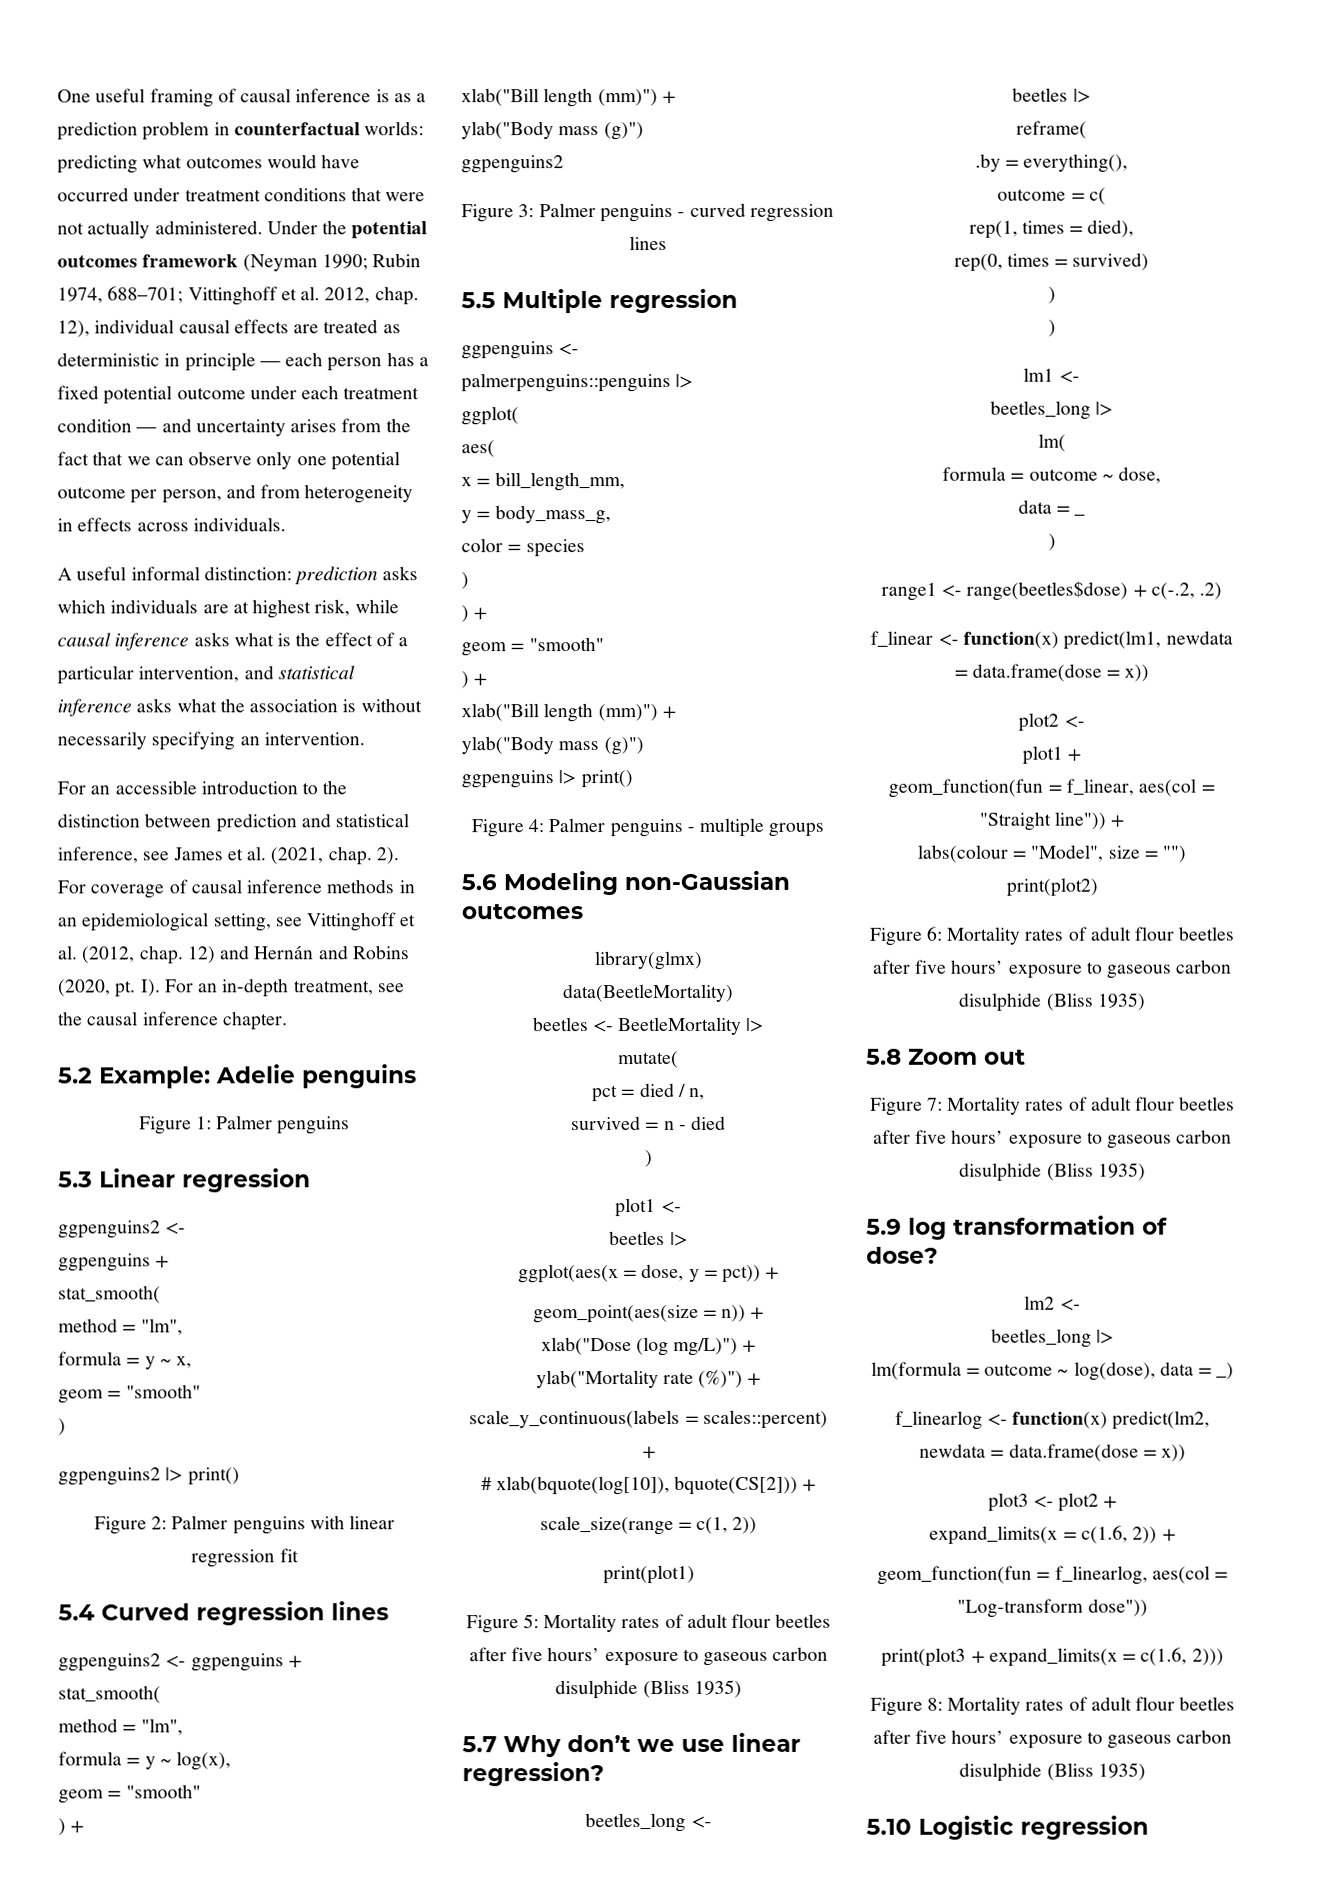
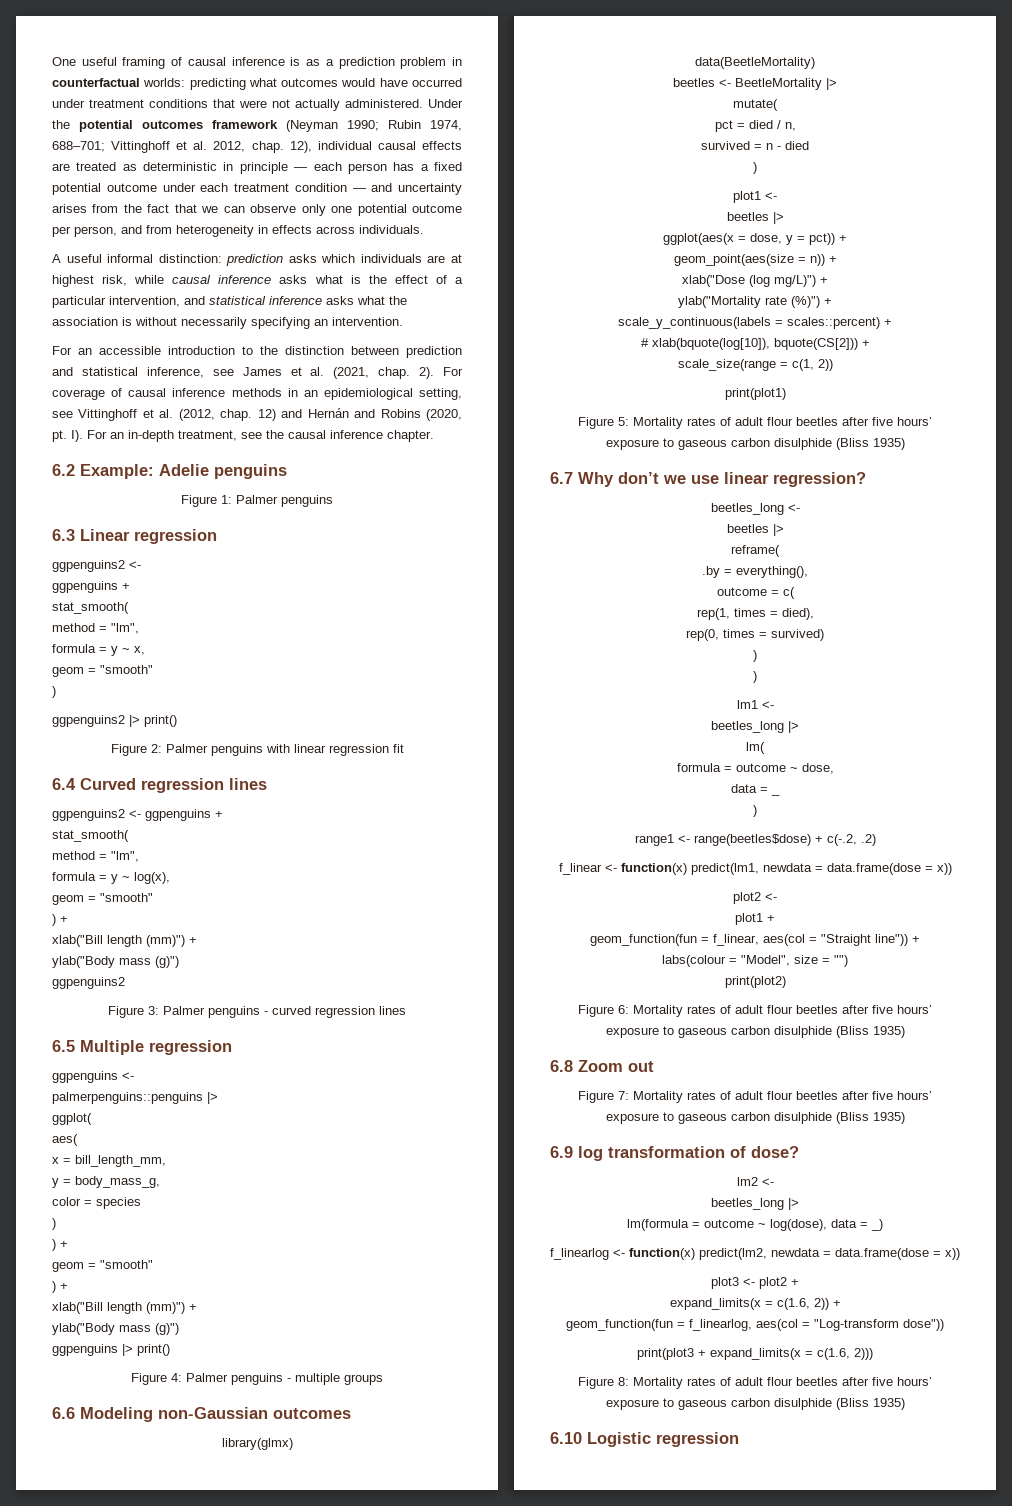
[58,1067,93,1084] 5.2 -> [52,464,75,476] 6.2
[58,1171,93,1188] 5.3 -> [52,529,75,541] 6.3
[58,1604,95,1621] 5.4 -> [52,778,76,790] 6.4
[461,292,496,309] 5.5 -> [52,1040,75,1052] 6.5
[461,874,497,891] 5.6 -> [52,1407,75,1419] 6.6
[462,1736,497,1753] 5.7 -> [550,472,573,484] 6.7
[866,1048,902,1065] 5.8 -> [550,1060,573,1072] 6.8
[866,1218,902,1235] 5.9 -> [550,1146,573,1158] 6.9
[866,1818,912,1835] 5.10 -> [550,1432,582,1444] 6.10

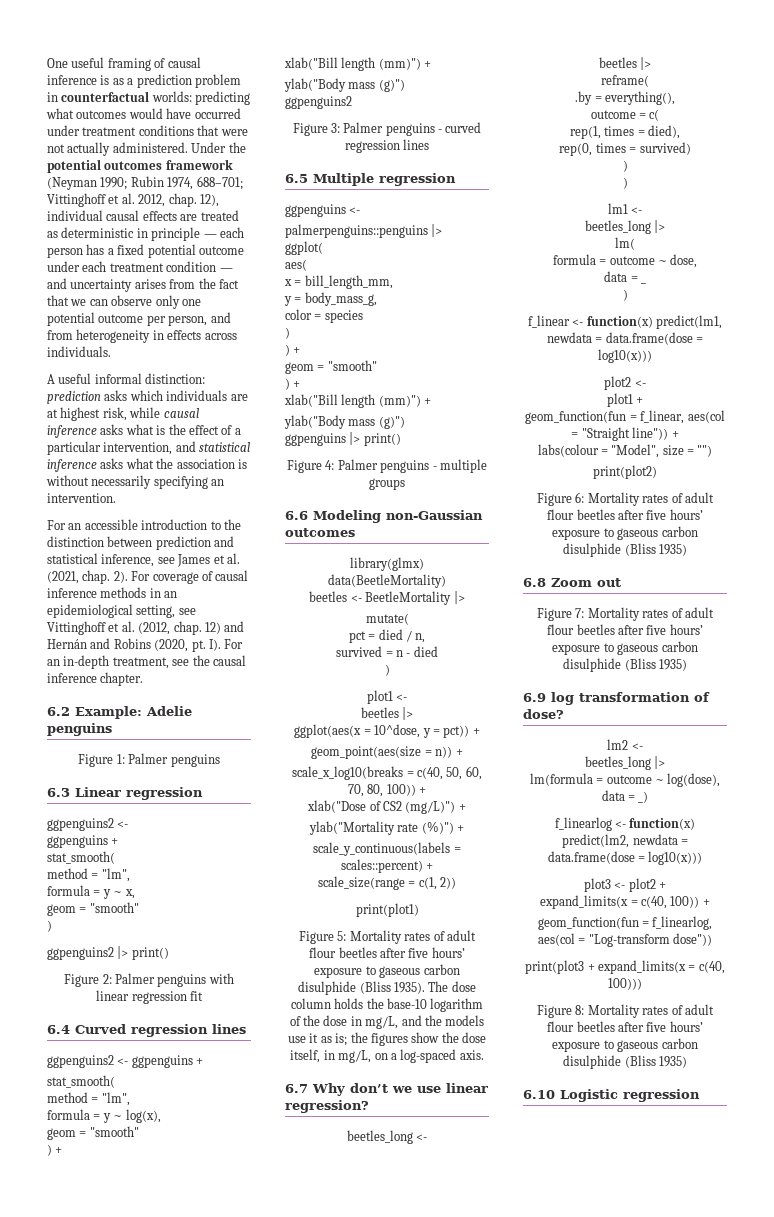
[750,233,782,244] dose, -> [374,724,421,738] 10^dose,
[682,275,816,287] xlab("Dose (log mg/L)") -> [292,766,482,780] [347,784,427,797] [307,800,456,814] scale_x_log10(breaks = c(40, 50, 60, 70, 80, 100)) + // xlab("Dose of CS2 (mg/L)")
[640,338,870,350] // # xlab(bquote(log[10]), bquote(CS[2])) + -> (434, 866) none
[872,438,905,450] 1935) -> [394,981,476,994] [290,998,484,1012] [289,1015,485,1029] [288,1032,486,1046] [290,1049,484,1063] 1935). The dose column holds the base-10 logarithm of the dose in mg/L, and the models use it as is; the figures show the dose itself, in mg/L, on a log-spaced axis.
[634,834,876,846] // range1 <- range(beetles$dose) + c(-.2, .2) -> (628, 295) none
[936,863,952,875] x)) -> [598,349,652,363] log10(x)))
[945,1248,960,1260] x)) -> [648,851,703,865] log10(x)))
[776,1298,829,1310] c(1.6, 2)) -> [641,896,700,909] c(40, 100))
[817,1348,873,1360] c(1.6, 2))) -> [698,961,725,974] [608,978,642,990] c(40, 100)))

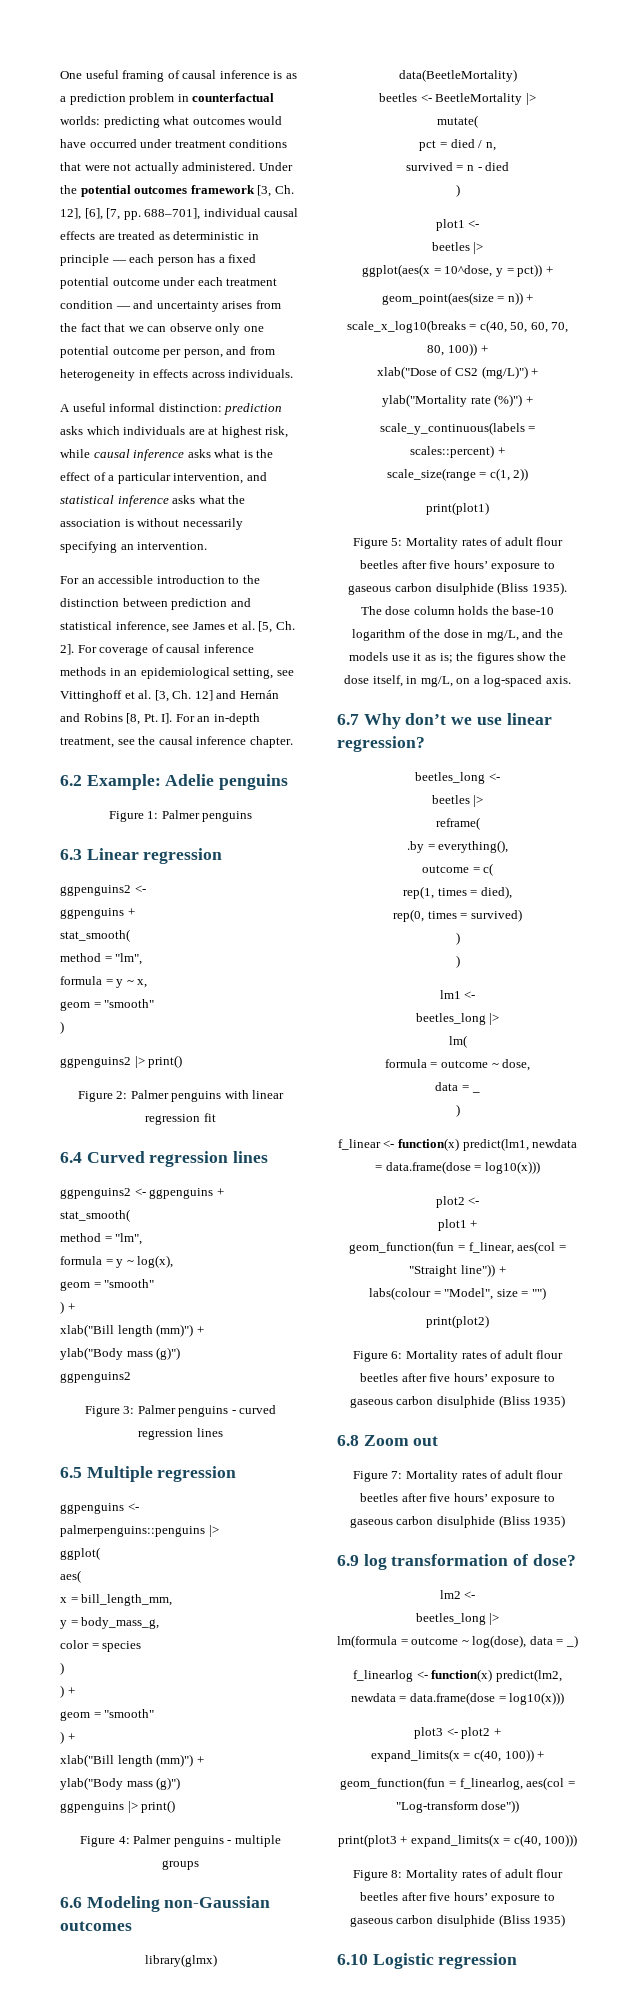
[47,176,243,190] [47,193,219,207] (Neyman 1990; Rubin 1974, 688–701; Vittinghoff et al. 2012, chap. 12), -> [257,185,294,197] [60,208,201,220] [3, Ch. 12], [6], [7, pp. 688–701],
[47,570,128,584] (2021, chap. 2). -> [258,621,295,633] [60,644,74,655] [5, Ch. 2].
[138,621,221,635] (2012, chap. 12) -> [154,690,213,702] [3, Ch. 12]
[154,639,221,652] (2020, pt. I). -> [126,713,173,725] [8, Pt. I].

